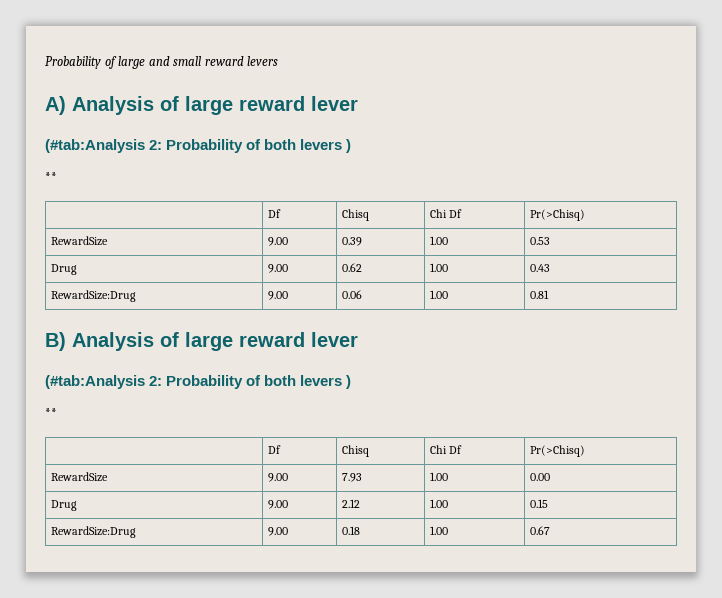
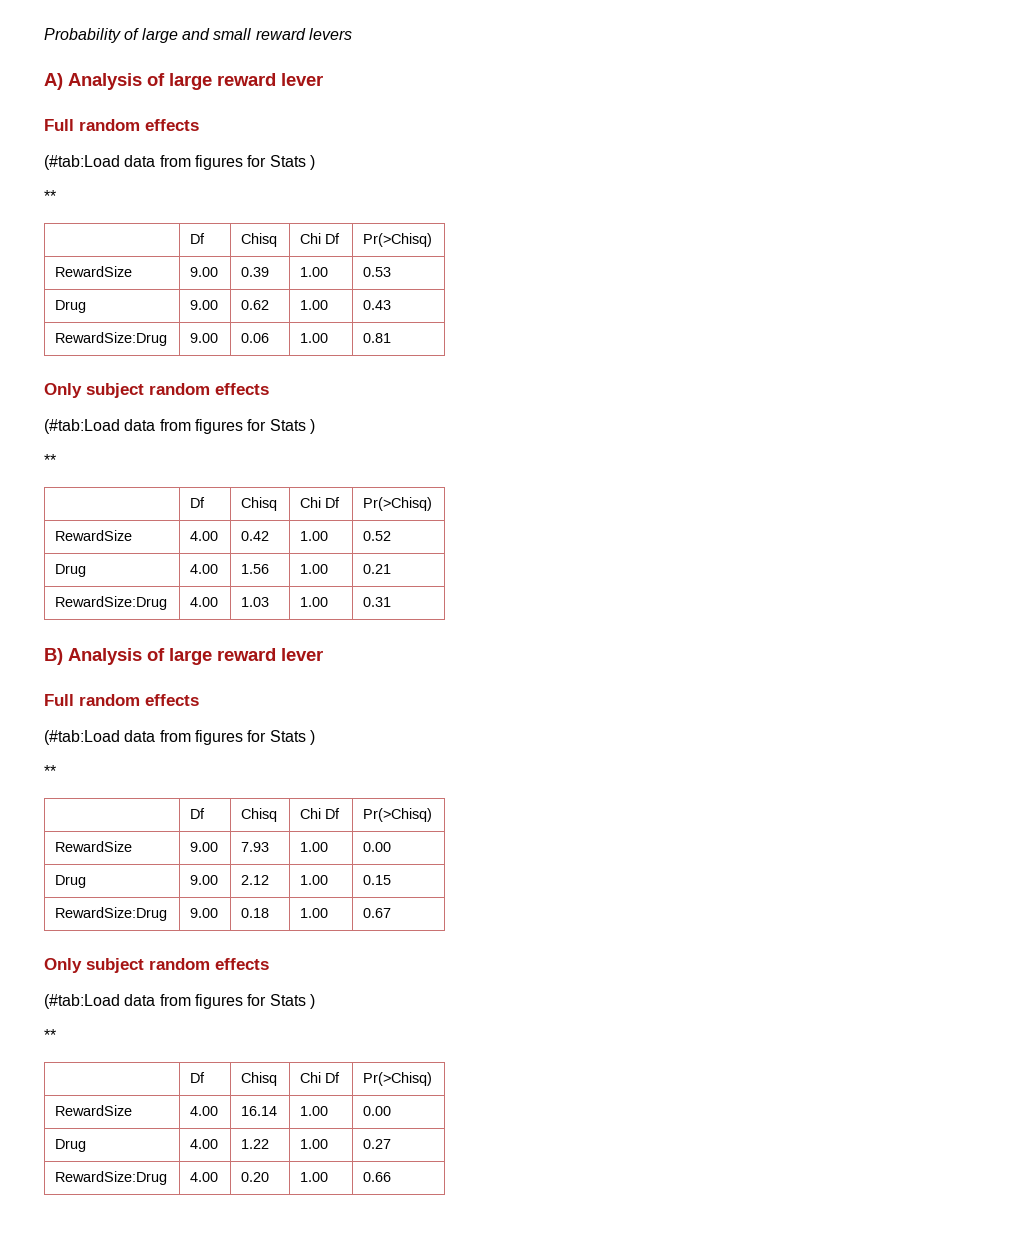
[45,139,343,153] (#tab:Analysis 2: Probability of both levers -> [44,119,199,131] [44,155,306,170] Full random effects // (#tab:Load data from figures for Stats
(549, 294) none -> [44,383,269,398] [44,419,315,434] [44,454,56,466] [190,497,206,508] [241,497,278,511] [300,497,341,508] [363,497,433,511] [55,530,133,541] [190,531,219,541] [241,531,270,541] [300,531,329,541] [363,531,392,541] [55,564,87,577] [190,564,219,574] [241,564,270,574] [300,564,329,574] [363,564,392,574] [55,596,168,610] [190,597,219,607] [241,597,270,607] [300,597,329,607] [363,597,392,607] // Only subject random effects // (#tab:Load data from figures for Stats ) // ** // | Df | Chisq | Chi Df | Pr(>Chisq) // RewardSize | 4.00 | 0.42 | 1.00 | 0.52 // Drug | 4.00 | 1.56 | 1.00 | 0.21 // RewardSize:Drug | 4.00 | 1.03 | 1.00 | 0.31
[45,375,343,389] (#tab:Analysis 2: Probability of both levers -> [44,694,199,706] [44,730,306,745] Full random effects // (#tab:Load data from figures for Stats
(550, 530) none -> [44,958,269,973] [44,994,315,1009] [44,1029,56,1041] [190,1072,206,1083] [241,1072,278,1086] [300,1072,341,1083] [363,1072,433,1086] [55,1105,133,1116] [190,1106,219,1116] [241,1106,278,1116] [300,1106,329,1116] [363,1106,392,1116] [55,1139,87,1152] [190,1139,219,1149] [241,1139,270,1149] [300,1139,329,1149] [363,1139,392,1149] [55,1171,168,1185] [190,1172,219,1182] [241,1172,270,1182] [300,1172,329,1182] [363,1172,392,1182] // Only subject random effects // (#tab:Load data from figures for Stats ) // ** // | Df | Chisq | Chi Df | Pr(>Chisq) // RewardSize | 4.00 | 16.14 | 1.00 | 0.00 // Drug | 4.00 | 1.22 | 1.00 | 0.27 // RewardSize:Drug | 4.00 | 0.20 | 1.00 | 0.66

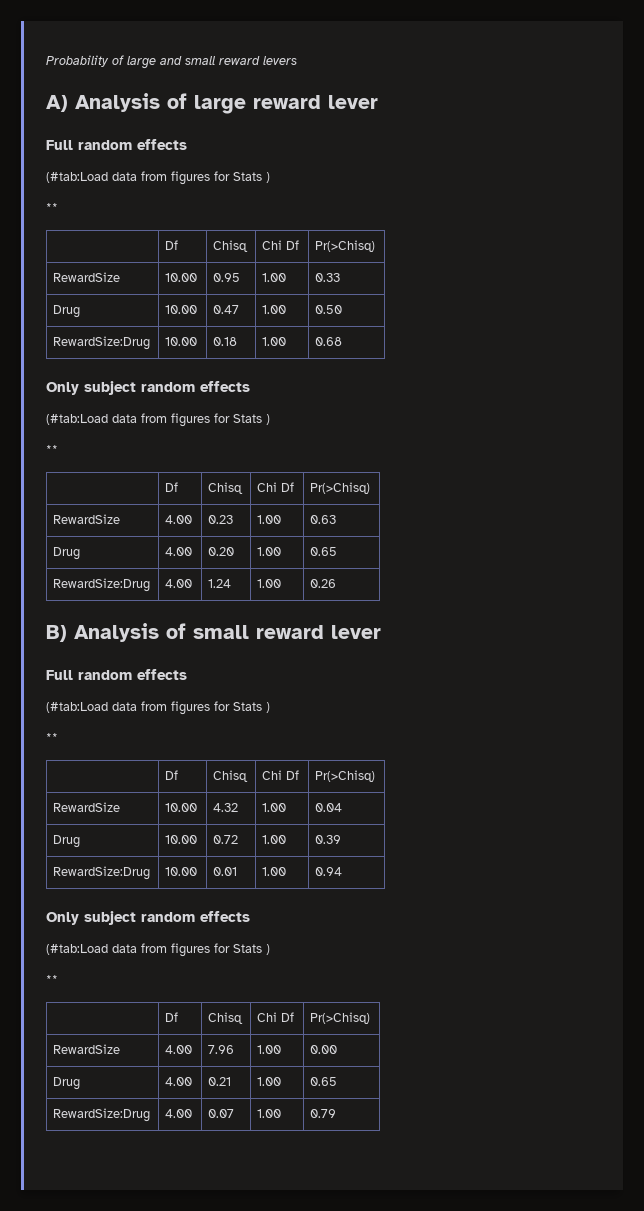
[190,267,219,277] [241,267,270,277] [300,267,329,277] [363,267,392,277] [55,300,87,313] [190,300,219,310] [241,300,270,310] [300,300,329,310] [363,300,392,310] [55,332,168,346] [190,333,219,343] [241,333,270,343] [300,333,329,343] [363,333,392,343] 9.00 | 0.39 | 1.00 | 0.53 // Drug | 9.00 | 0.62 | 1.00 | 0.43 // RewardSize:Drug | 9.00 | 0.06 | 1.00 | 0.81 -> [165,273,198,282] [213,273,241,282] [262,273,287,282] [315,273,341,282] [53,305,81,318] [165,305,198,314] [213,305,240,314] [262,305,287,314] [315,305,343,314] [53,336,151,350] [165,337,198,346] [213,337,238,346] [262,337,287,346] [315,337,343,346] 10.00 | 0.95 | 1.00 | 0.33 // Drug | 10.00 | 0.47 | 1.00 | 0.50 // RewardSize:Drug | 10.00 | 0.18 | 1.00 | 0.68
[241,531,270,541] [300,531,329,541] [363,531,392,541] [55,564,87,577] [190,564,219,574] [241,564,270,574] [300,564,329,574] [363,564,392,574] [55,596,168,610] [190,597,219,607] [241,597,270,607] [300,597,329,607] [363,597,392,607] 0.42 | 1.00 | 0.52 // Drug | 4.00 | 1.56 | 1.00 | 0.21 // RewardSize:Drug | 4.00 | 1.03 | 1.00 | 0.31 -> [208,515,234,524] [257,515,282,524] [310,515,337,524] [53,547,81,560] [165,547,193,556] [208,547,235,556] [257,547,282,556] [310,547,338,556] [53,578,151,592] [165,579,193,588] [208,579,232,588] [257,579,282,588] [310,579,337,588] 0.23 | 1.00 | 0.63 // Drug | 4.00 | 0.20 | 1.00 | 0.65 // RewardSize:Drug | 4.00 | 1.24 | 1.00 | 0.26
[169,648,212,665] large -> [193,625,249,639] small
[190,842,219,852] [241,842,270,852] [300,842,329,852] [363,842,392,852] [55,875,87,888] [190,875,219,885] [241,875,270,885] [300,875,329,885] [363,875,392,885] [55,907,168,921] [190,908,219,918] [241,908,270,918] [300,908,329,918] [363,908,392,918] 9.00 | 7.93 | 1.00 | 0.00 // Drug | 9.00 | 2.12 | 1.00 | 0.15 // RewardSize:Drug | 9.00 | 0.18 | 1.00 | 0.67 -> [165,803,198,812] [213,803,239,812] [262,803,287,812] [315,803,343,812] [53,835,81,848] [165,835,198,844] [213,835,239,844] [262,835,287,844] [315,835,342,844] [53,866,151,880] [165,867,198,876] [213,867,238,876] [262,867,287,876] [315,867,343,876] 10.00 | 4.32 | 1.00 | 0.04 // Drug | 10.00 | 0.72 | 1.00 | 0.39 // RewardSize:Drug | 10.00 | 0.01 | 1.00 | 0.94
[241,1106,278,1116] 16.14 -> [208,1045,235,1054] 7.96
[241,1139,270,1149] [300,1139,329,1149] [363,1139,392,1149] [55,1171,168,1185] [190,1172,219,1182] [241,1172,270,1182] [300,1172,329,1182] [363,1172,392,1182] 1.22 | 1.00 | 0.27 // RewardSize:Drug | 4.00 | 0.20 | 1.00 | 0.66 -> [208,1077,232,1086] [257,1077,282,1086] [310,1077,338,1086] [53,1108,151,1122] [165,1109,193,1118] [208,1109,235,1118] [257,1109,282,1118] [310,1109,337,1118] 0.21 | 1.00 | 0.65 // RewardSize:Drug | 4.00 | 0.07 | 1.00 | 0.79

